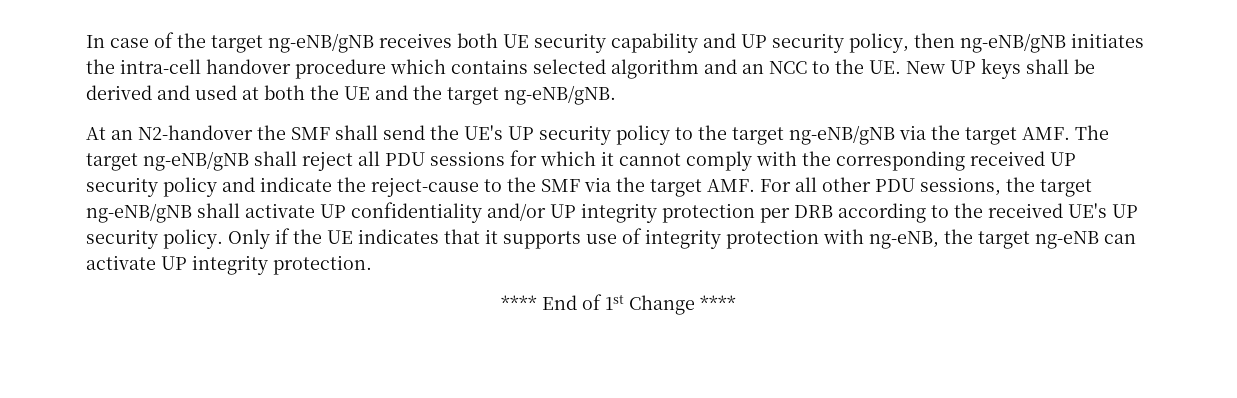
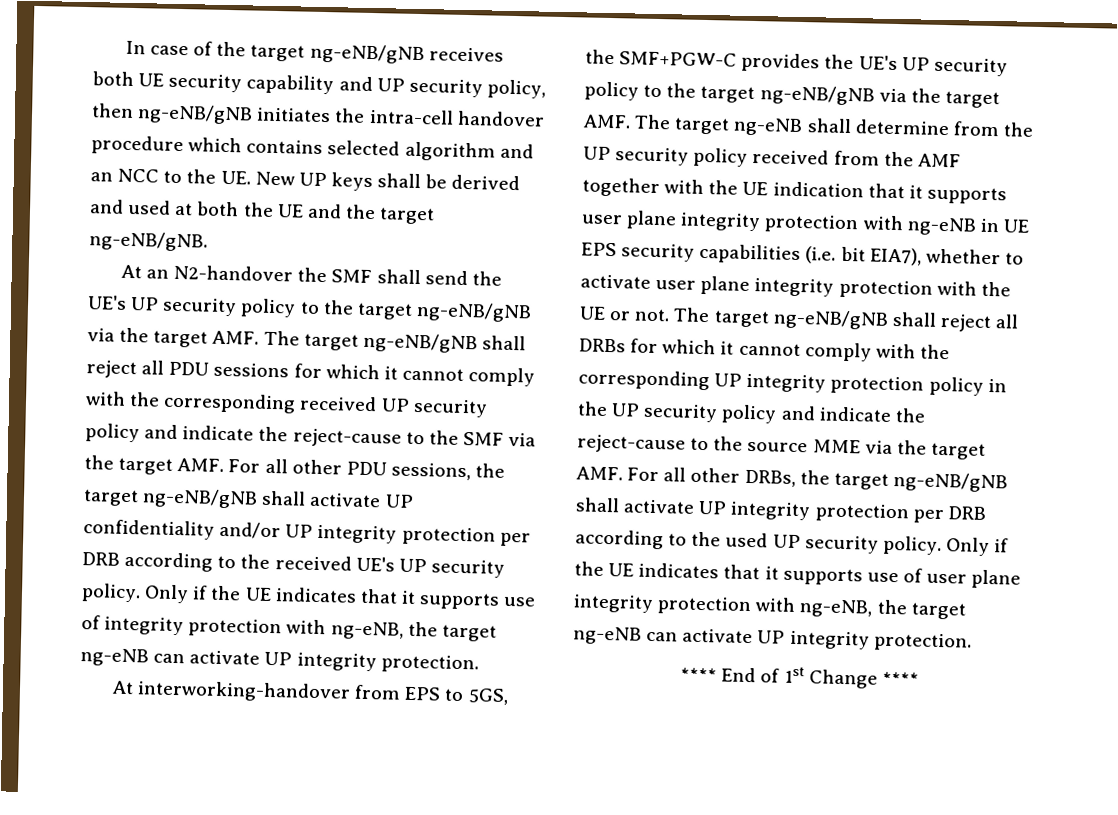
(372, 265) none -> [111,680,509,705] [585,49,1008,77] [584,81,1000,109] [583,114,1034,137] [583,146,961,168] [582,177,1007,205] [581,210,1030,236] [581,242,1024,266] [580,274,1011,299] [579,306,1020,333] [579,338,950,362] [578,369,1007,396] [577,401,926,424] [577,434,986,460] [576,466,1008,493] [575,497,987,524] [575,529,1010,557] [574,561,1022,589] [573,594,966,620] [573,626,972,652] // At interworking-handover from EPS to 5GS, the SMF+PGW-C provides the UE's UP security policy to the target ng-eNB/gNB via the target AMF. The target ng-eNB shall determine from the UP security policy received from the AMF together with the UE indication that it supports user plane integrity protection with ng-eNB in UE EPS security capabilities (i.e. bit EIA7), whether to activate user plane integrity protection with the UE or not. The target ng-eNB/gNB shall reject all DRBs for which it cannot comply with the corresponding UP integrity protection policy in the UP security policy and indicate the reject-cause to the source MME via the target AMF. For all other DRBs, the target ng-eNB/gNB shall activate UP integrity protection per DRB according to the used UP security policy. Only if the UE indicates that it supports use of user plane integrity protection with ng-eNB, the target ng-eNB can activate UP integrity protection.

